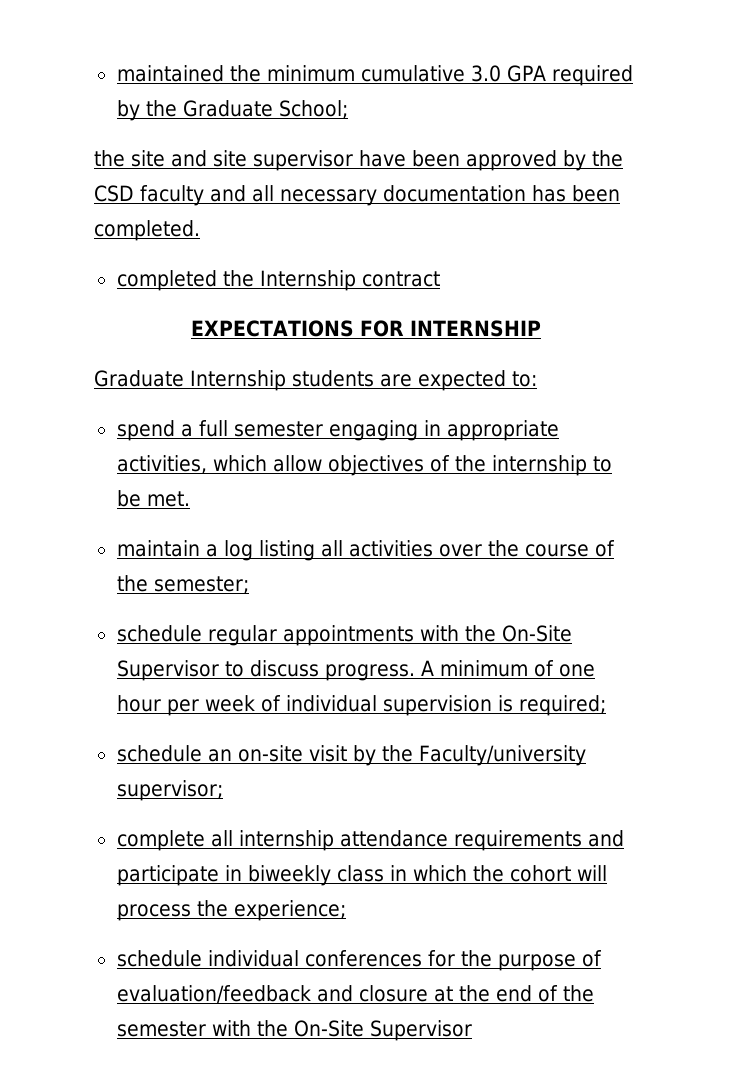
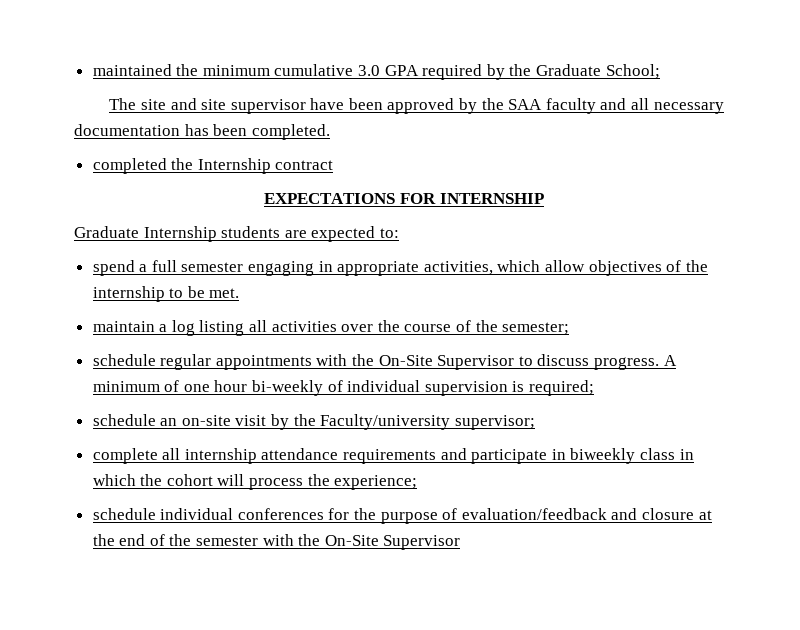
[94,150,125,167] the -> [109,98,137,110] The
[94,185,134,202] CSD -> [508,99,543,110] SAA
[166,695,255,716] per week -> [252,380,324,396] bi-weekly

